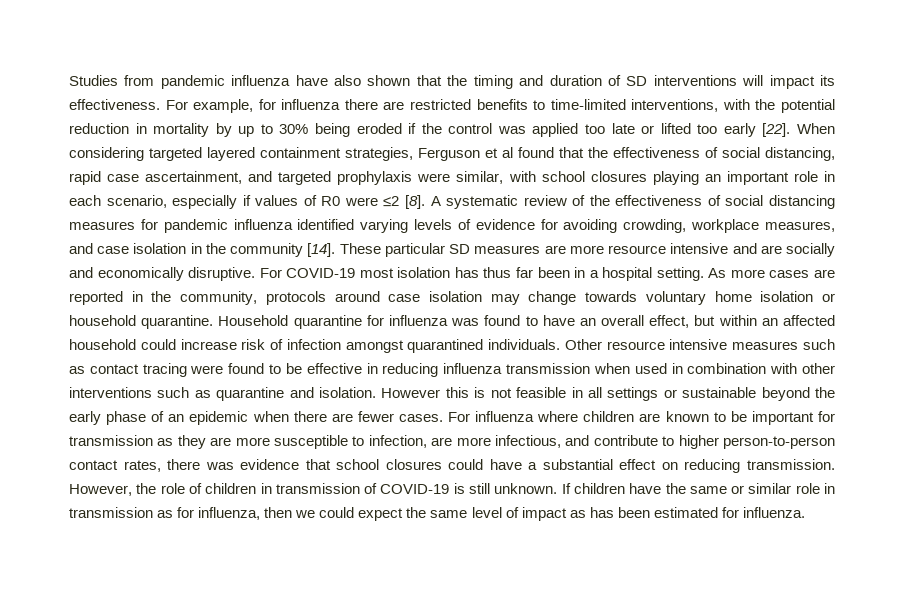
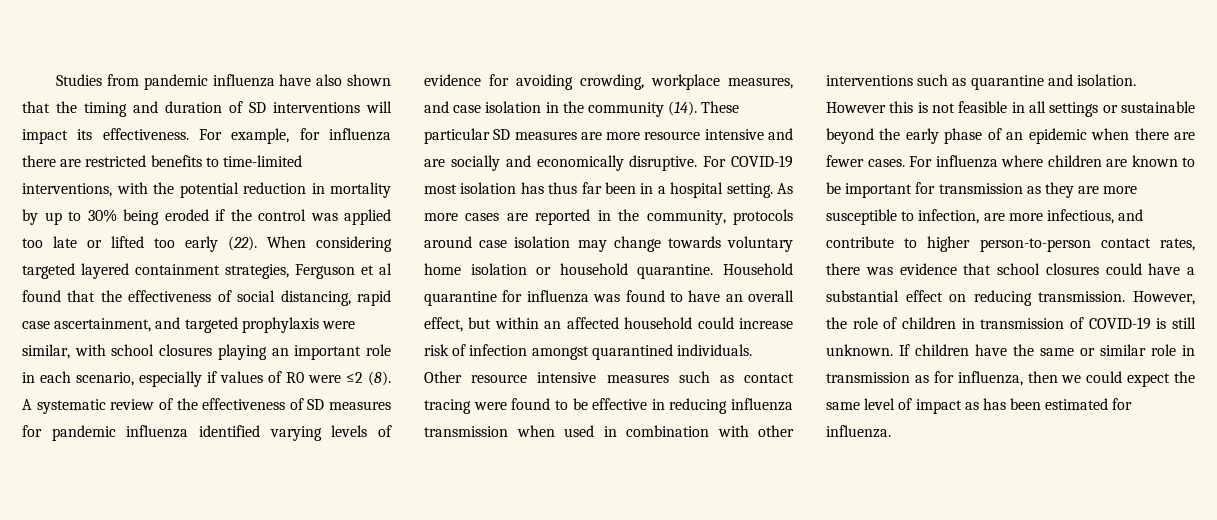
[762,123,791,137] [22]. -> [228,236,257,251] (22).
[404,195,425,209] [8]. -> [368,371,391,386] (8).
[725,195,835,209] social distancing -> [307,399,325,410] SD
[307,243,336,257] [14]. -> [668,101,698,116] (14).

